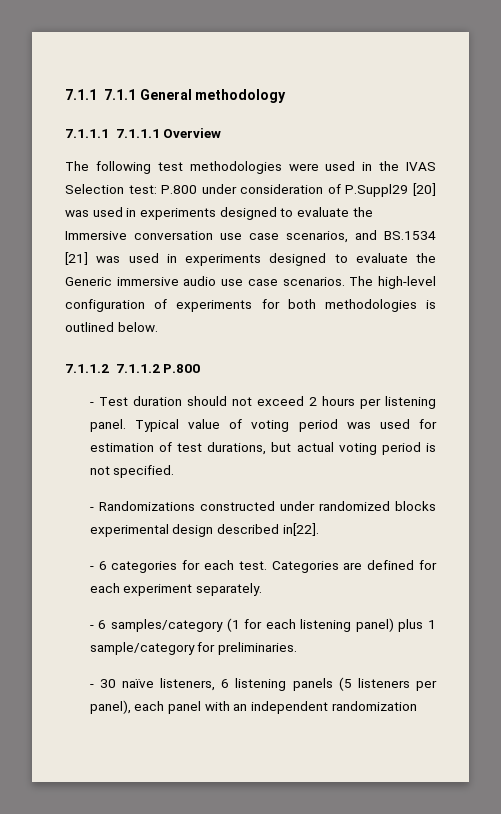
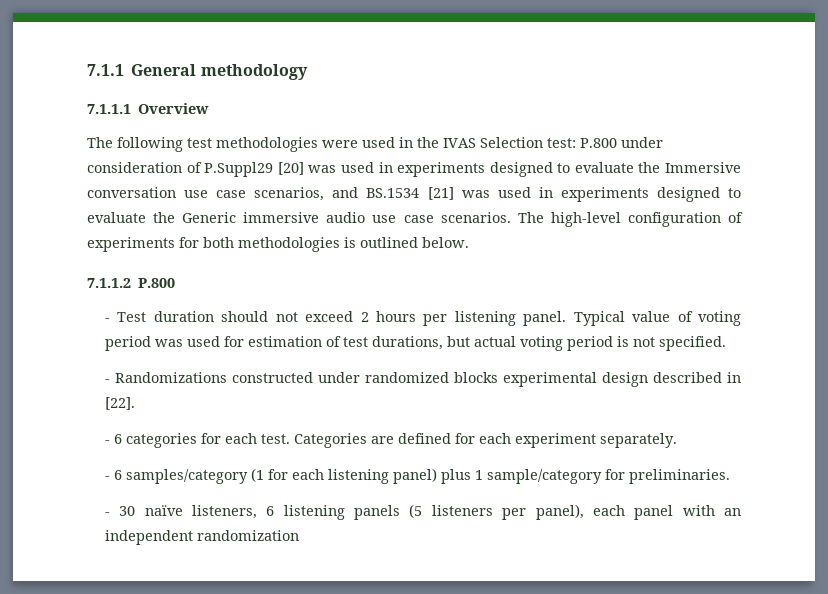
[65,89,136,100] 7.1.1 7.1.1 -> [87,64,124,76] 7.1.1
[115,129,160,138] 7.1.1.1 -> (131, 109) none
[115,364,160,373] 7.1.1.2 -> (131, 283) none
[282,523,319,536] in[22]. -> [727,372,742,383] [104,397,135,410] in [22].

